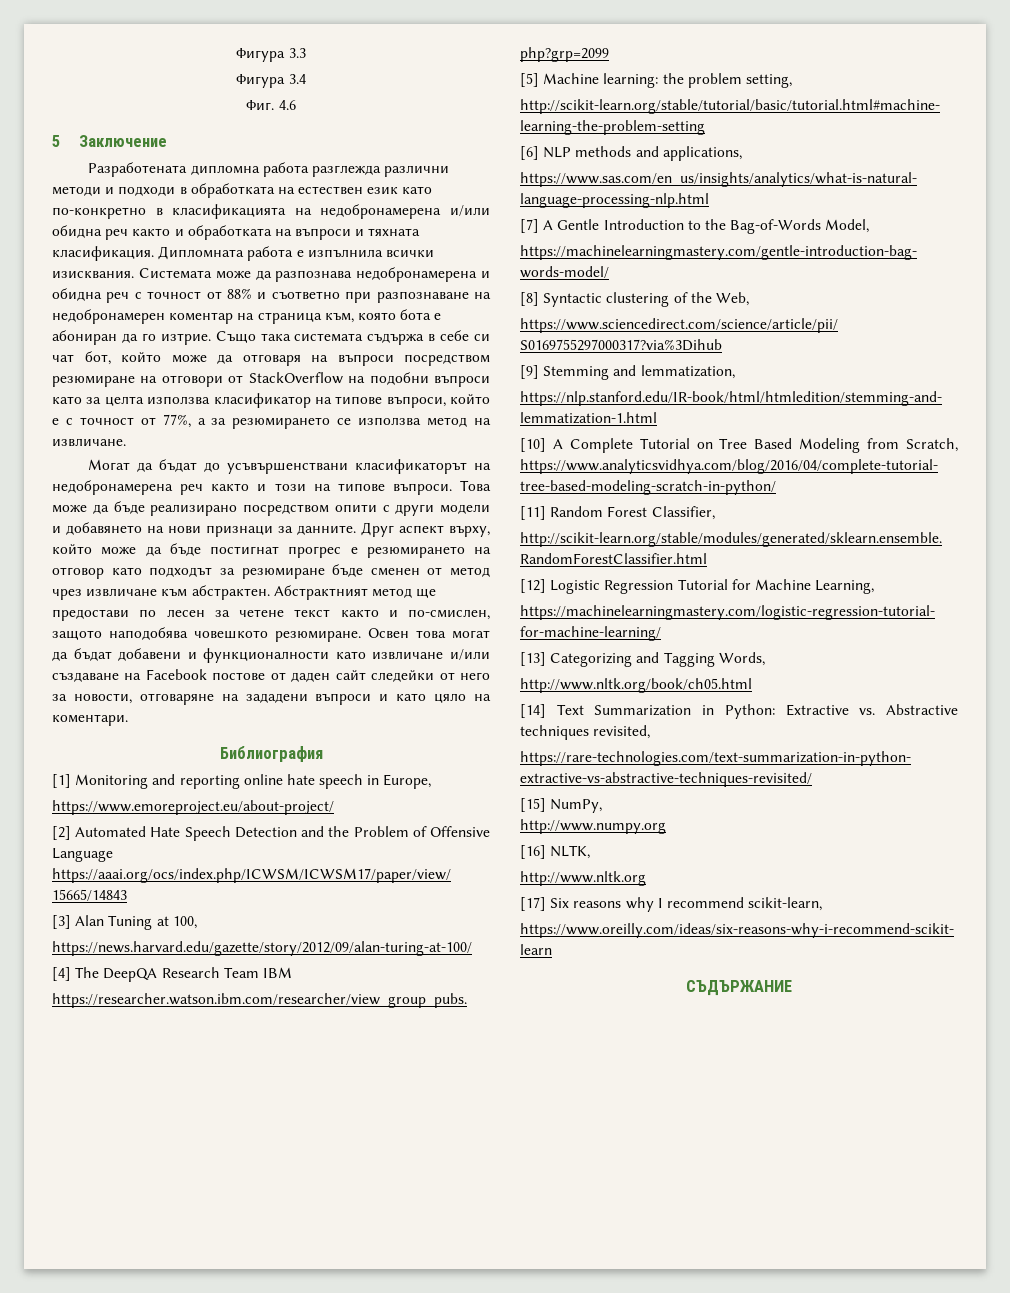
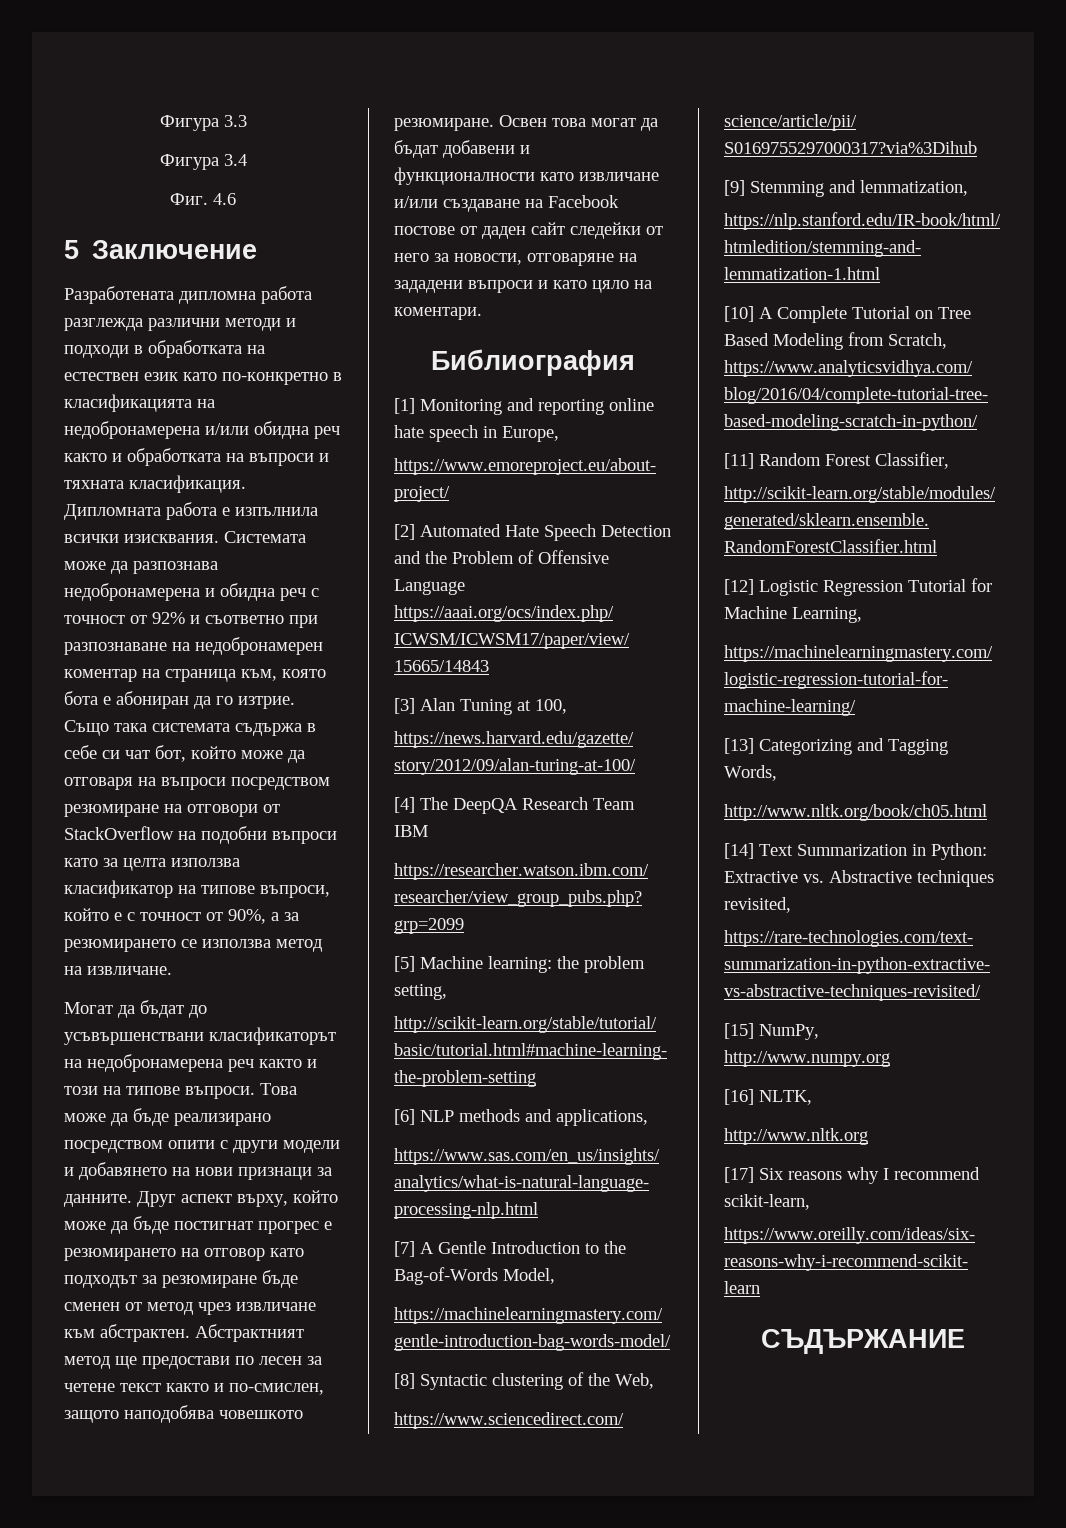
[227,288,253,299] 88% -> [152,612,185,624] 92%
[162,414,191,428] 77%, -> [228,909,266,924] 90%,

